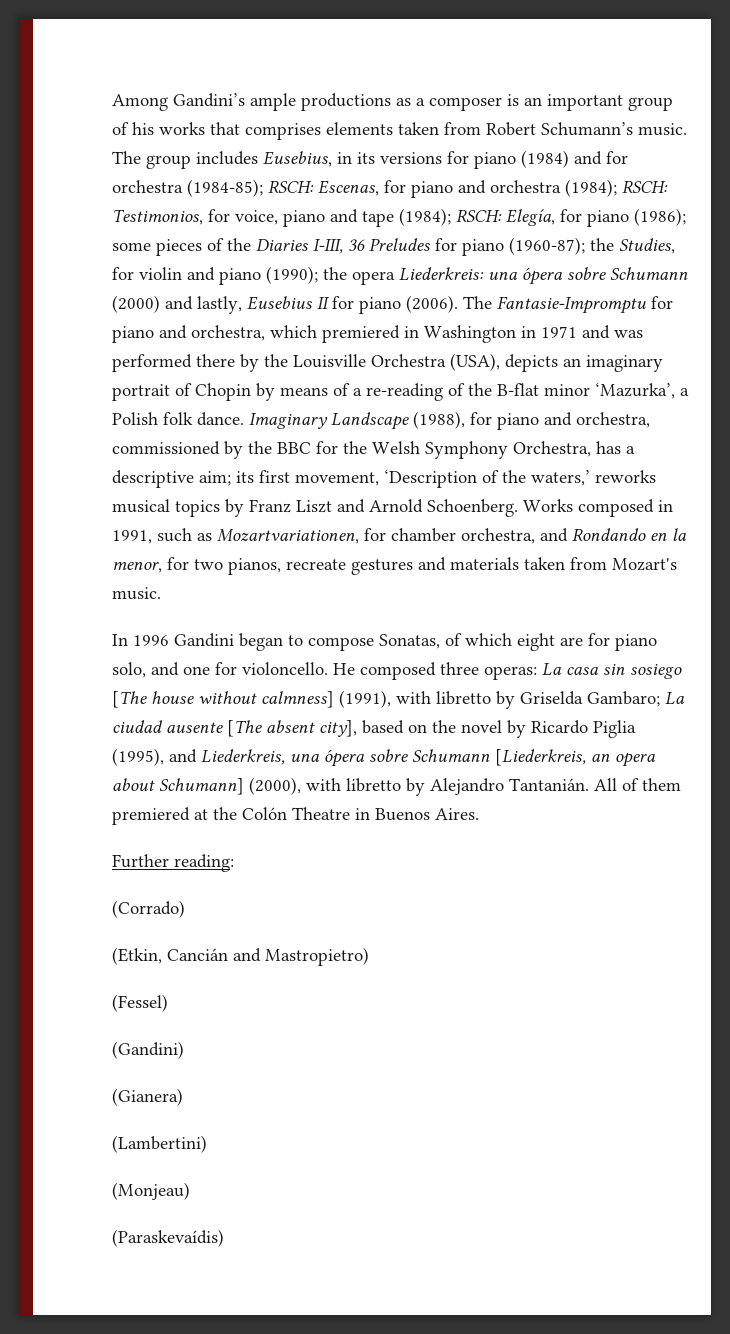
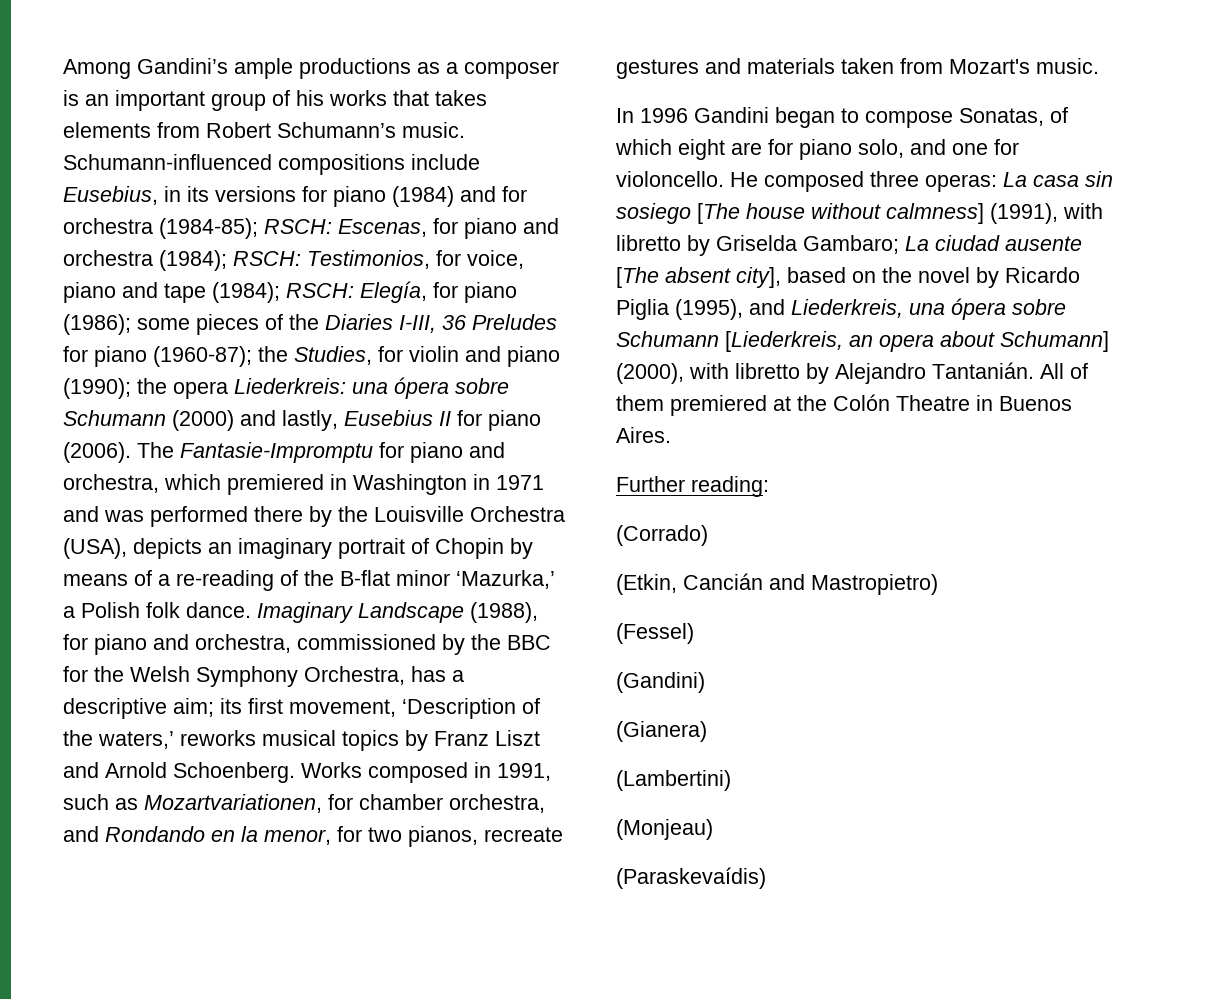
[245,122,439,140] comprises elements taken -> [435,90,487,106] [63,122,151,138] takes elements
[112,151,258,169] The group includes -> [63,154,480,175] Schumann-influenced compositions include
[595,382,675,399] ‘Mazurka’, -> [456,570,555,589] ‘Mazurka,’

